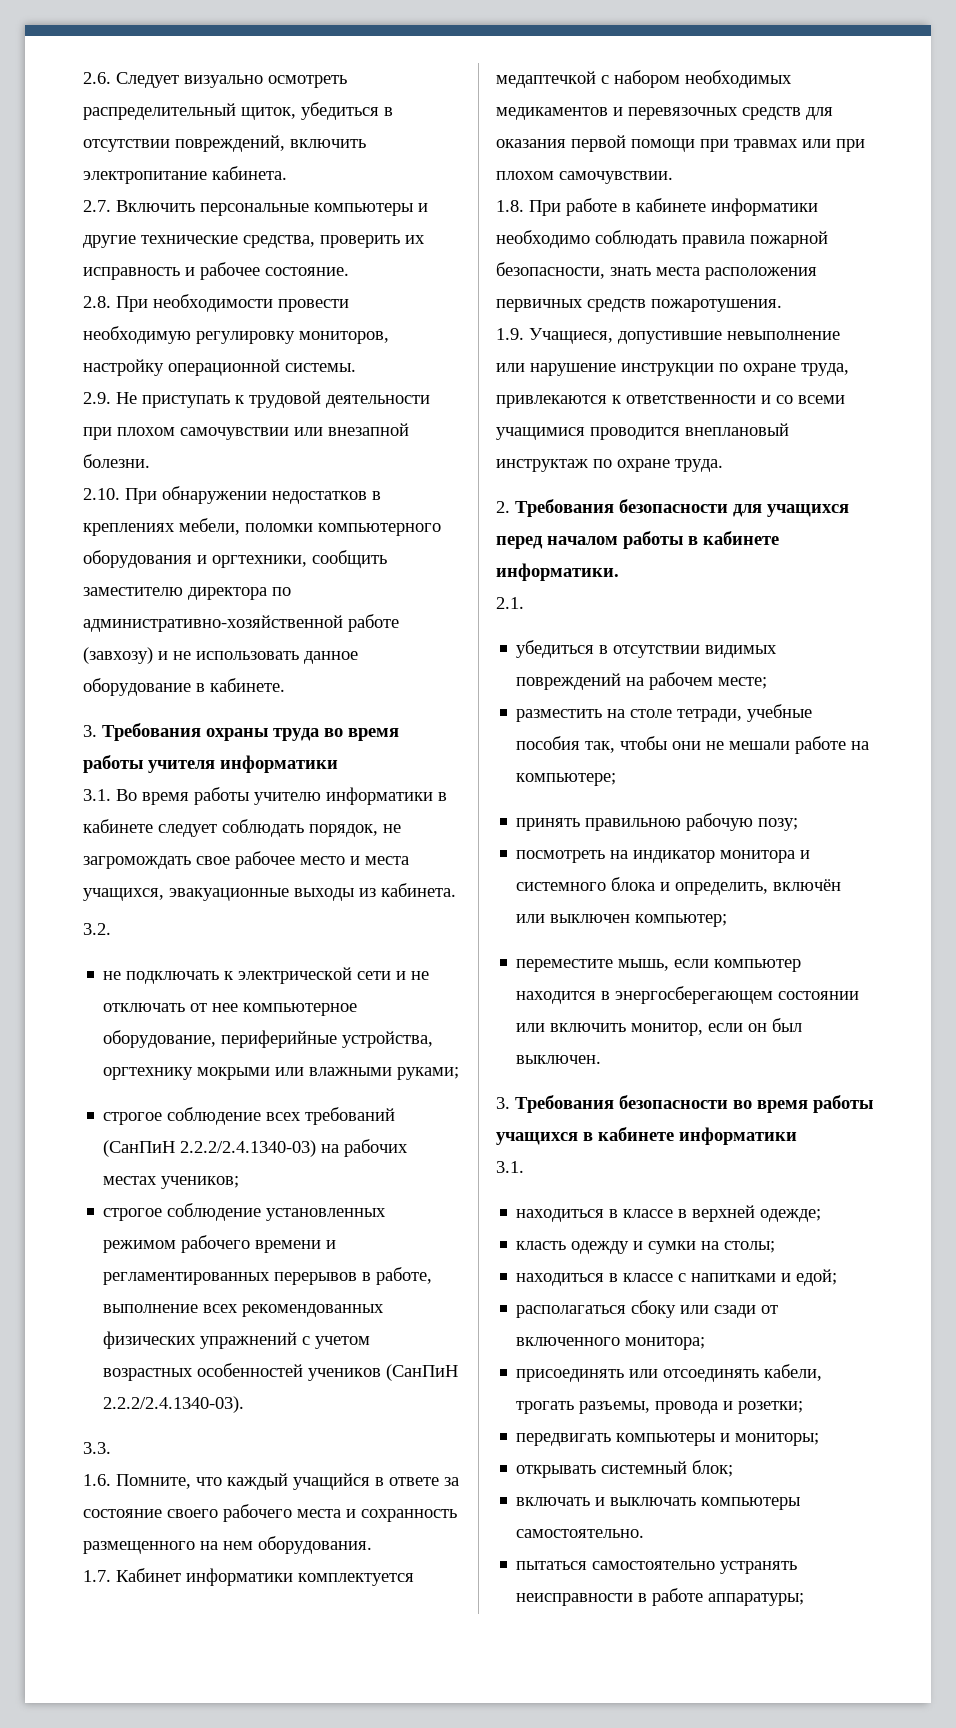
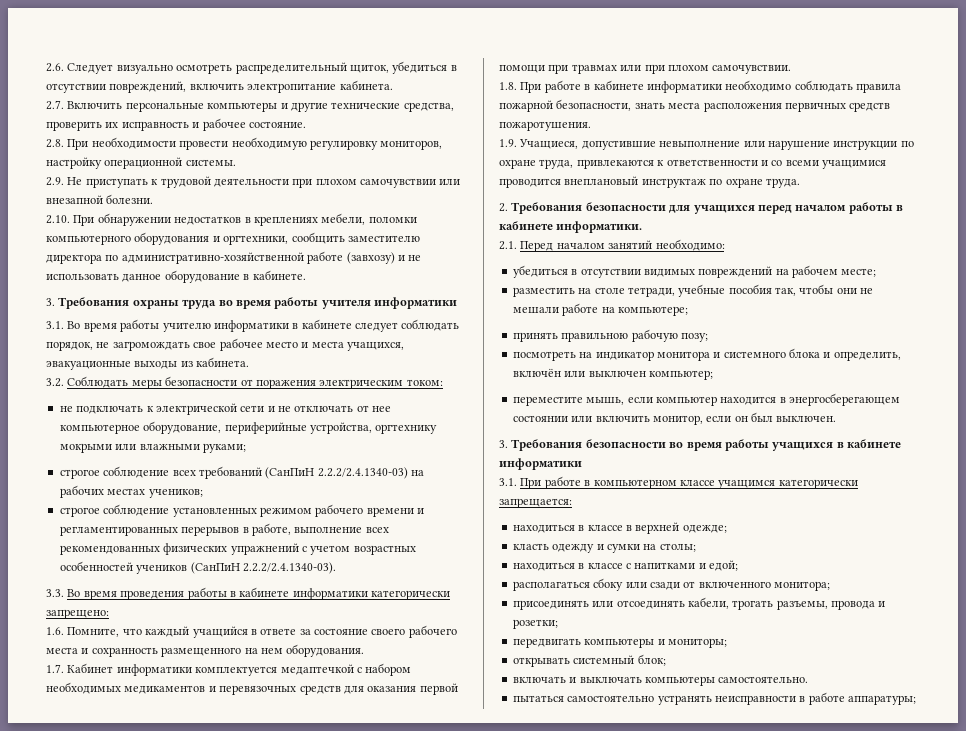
(111, 929) none -> [67,376,443,389] Соблюдать меры безопасности от поражения электрическим током:
(111, 1448) none -> [67,587,450,600] [46,609,109,619] Во время проведения работы в кабинете информатики категорически запрещено:
(524, 603) none -> [520,239,725,252] Перед началом занятий необходимо:
(524, 1167) none -> [520,476,858,489] [499,498,572,508] При работе в компьютерном классе учащимся категорически запрещается:

